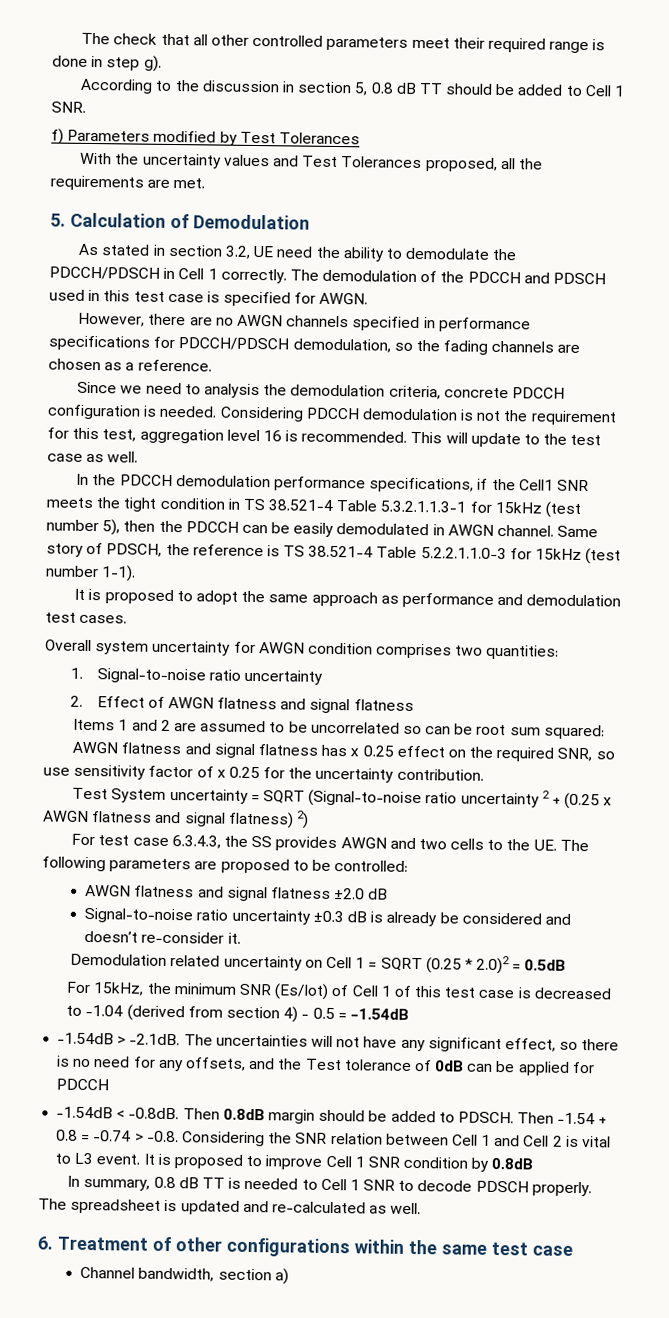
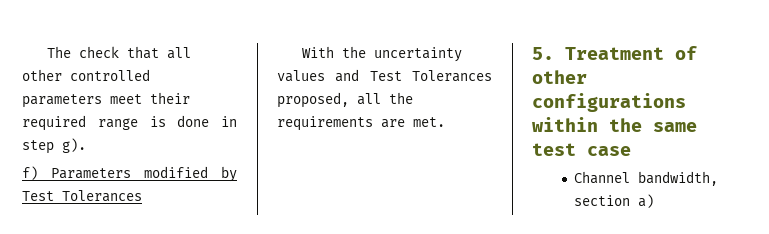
[80,78,625,97] [51,101,86,113] // According to the discussion in section 5, 0.8 dB TT should be added to Cell 1 SNR. -> (86, 145) none
[70,212,310,230] [78,243,518,262] [49,266,607,285] [49,289,369,307] [78,312,531,333] [48,335,581,355] [48,358,212,372] [77,381,565,400] [47,404,617,426] [47,427,602,448] [47,451,139,463] [76,473,589,493] [46,497,582,519] [46,519,599,538] [46,542,622,565] [45,565,137,582] [74,588,622,608] [45,612,128,624] [45,639,560,660] [70,667,323,685] [70,695,414,714] [73,718,605,740] [72,741,615,762] [43,764,484,783] [72,787,613,810] [42,810,309,829] [71,833,589,852] [42,856,409,874] [85,884,389,902] [84,907,571,927] [84,930,241,944] [70,953,567,975] [66,981,611,1000] [66,1004,409,1023] [57,1032,620,1053] [56,1055,595,1076] [56,1078,110,1091] [56,1106,608,1125] [56,1129,612,1148] [55,1152,534,1172] [67,1175,592,1197] [38,1198,422,1215] [37,1236,53,1250] Calculation of Demodulation // As stated in section 3.2, UE need the ability to demodulate the PDCCH/PDSCH in Cell 1 correctly. The demodulation of the PDCCH and PDSCH used in this test case is specified for AWGN. // However, there are no AWGN channels specified in performance specifications for PDCCH/PDSCH demodulation, so the fading channels are chosen as a reference. // Since we need to analysis the demodulation criteria, concrete PDCCH configuration is needed. Considering PDCCH demodulation is not the requirement for this test, aggregation level 16 is recommended. This will update to the test case as well. // In the PDCCH demodulation performance specifications, if the Cell1 SNR meets the tight condition in TS 38.521-4 Table 5.3.2.1.1.3-1 for 15kHz (test number 5), then the PDCCH can be easily demodulated in AWGN channel. Same story of PDSCH, the reference is TS 38.521-4 Table 5.2.2.1.1.0-3 for 15kHz (test number 1-1). // It is proposed to adopt the same approach as performance and demodulation test cases. // Overall system uncertainty for AWGN condition comprises two quantities: // 1. Signal-to-noise ratio uncertainty // 2. Effect of AWGN flatness and signal flatness // Items 1 and 2 are assumed to be uncorrelated so can be root sum squared: // AWGN flatness and signal flatness has x 0.25 effect on the required SNR, so use sensitivity factor of x 0.25 for the uncertainty contribution. // Test System uncertainty = SQRT (Signal-to-noise ratio uncertainty 2 + (0.25 x AWGN flatness and signal flatness) 2) // For test case 6.3.4.3, the SS provides AWGN and two cells to the UE. The following parameters are proposed to be controlled: // AWGN flatness and signal flatness ±2.0 dB // Signal-to-noise ratio uncertainty ±0.3 dB is already be considered and doesn’t re-consider it. // Demodulation related uncertainty on Cell 1 = SQRT (0.25 * 2.0)2 = 0.5dB // For 15kHz, the minimum SNR (Es/Iot) of Cell 1 of this test case is decreased to -1.04 (derived from section 4) - 0.5 = -1.54dB // -1.54dB > -2.1dB. The uncertainties will not have any significant effect, so there is no need for any offsets, and the Test tolerance of 0dB can be applied for PDCCH // -1.54dB < -0.8dB. Then 0.8dB margin should be added to PDSCH. Then -1.54 + 0.8 = -0.74 > -0.8. Considering the SNR relation between Cell 1 and Cell 2 is vital to L3 event. It is proposed to improve Cell 1 SNR condition by 0.8dB // In summary, 0.8 dB TT is needed to Cell 1 SNR to decode PDSCH properly. The spreadsheet is updated and re-calculated as well. // 6. -> (554, 53) none

